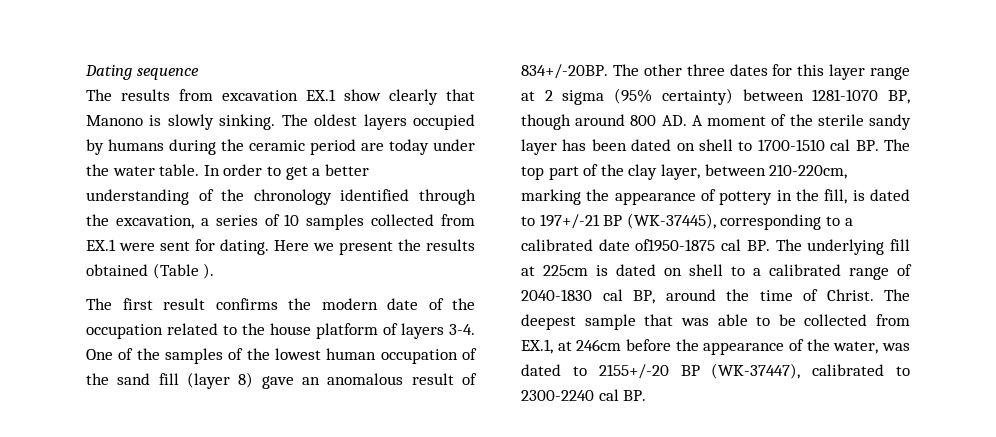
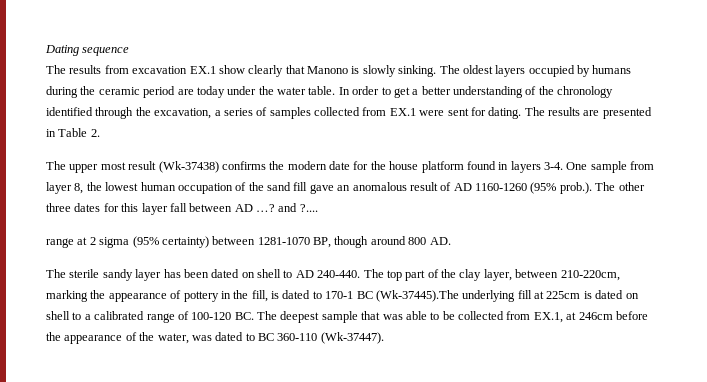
[284,214,300,226] 10 -> (268, 111) none
[274,239,475,255] [86,263,215,279] [86,298,475,310] [86,323,237,339] Here we present the results obtained (Table ). // The first result confirms the modern date of the occupation related to -> [524,107,652,119] [46,128,100,137] [46,161,369,173] The results are presented in Table 2. // The upper most result (Wk-37438) confirms the modern date for
[383,323,398,335] of -> [466,161,509,170] found in
[118,348,244,364] of the samples of -> [590,161,655,173] [46,182,84,194] sample from layer 8,
[187,372,254,389] (layer 8) -> (308, 186) none
[521,64,608,79] 834+/-20BP. -> [453,182,592,194] AD 1160-1260 (95% prob.).
(866, 72) none -> [169,203,318,212] fall between AD …? and ?.... //
[691,114,813,126] A moment of the -> [46,269,66,278] // The
[757,139,879,151] 1700-1510 cal BP. -> [295,270,361,278] AD 240-440.
[539,213,853,230] [521,239,802,252] 197+/-21 BP (WK-37445), corresponding to a calibrated date of1950-1875 cal BP. The -> [325,290,459,302] 170-1 BC (Wk-37445).The
[521,289,874,304] 2040-1830 cal BP, around the time of Christ. -> [191,312,254,320] 100-120 BC.
[598,363,910,379] [521,389,647,401] 2155+/-20 BP (WK-37447), calibrated to 2300-2240 cal BP. -> [258,332,384,344] BC 360-110 (Wk-37447).

